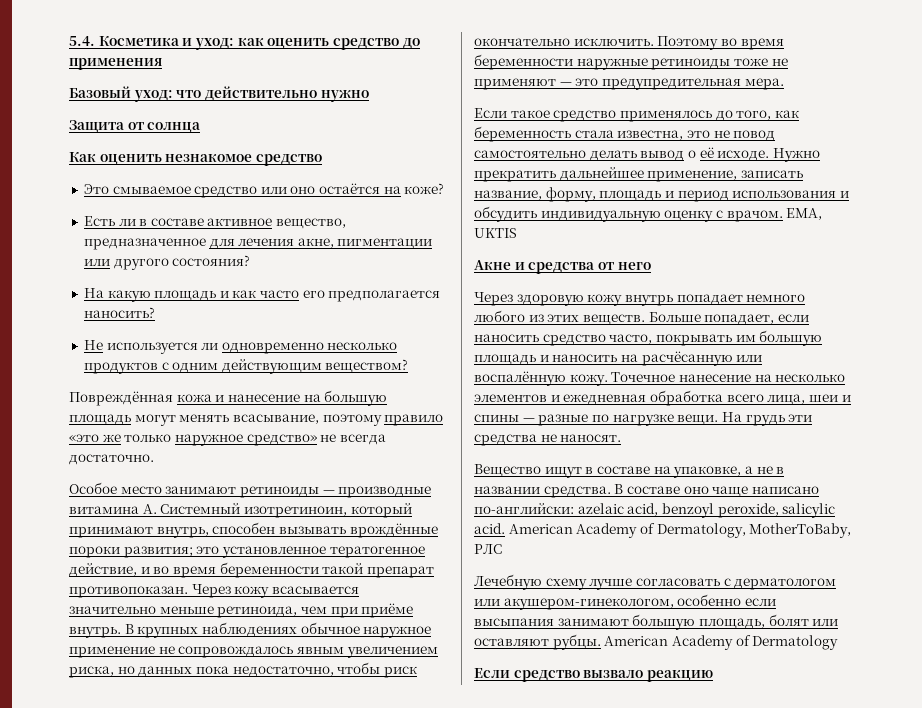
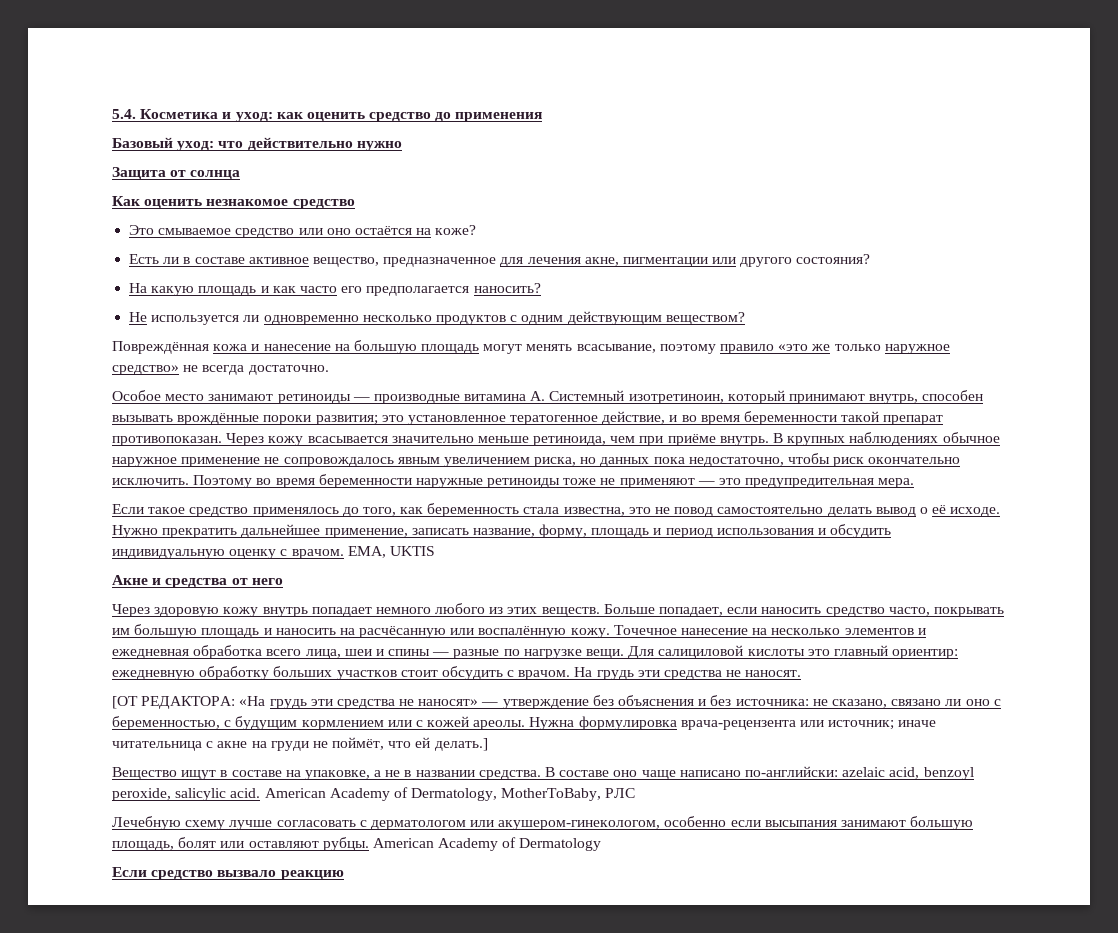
(719, 419) none -> [628,645,959,659] [112,666,571,680] Для салициловой кислоты это главный ориентир: ежедневную обработку больших участков стоит обсудить с врачом.
(622, 438) none -> [112,695,1001,709] [112,716,937,730] [112,737,488,751] // [ОТ РЕДАКТОРА: «На грудь эти средства не наносят» — утверждение без объяснения и без источника: не сказано, связано ли оно с беременностью, с будущим кормлением или с кожей ареолы. Нужна формулировка врача-рецензента или источник; иначе читательница с акне на груди не поймёт, что ей делать.]

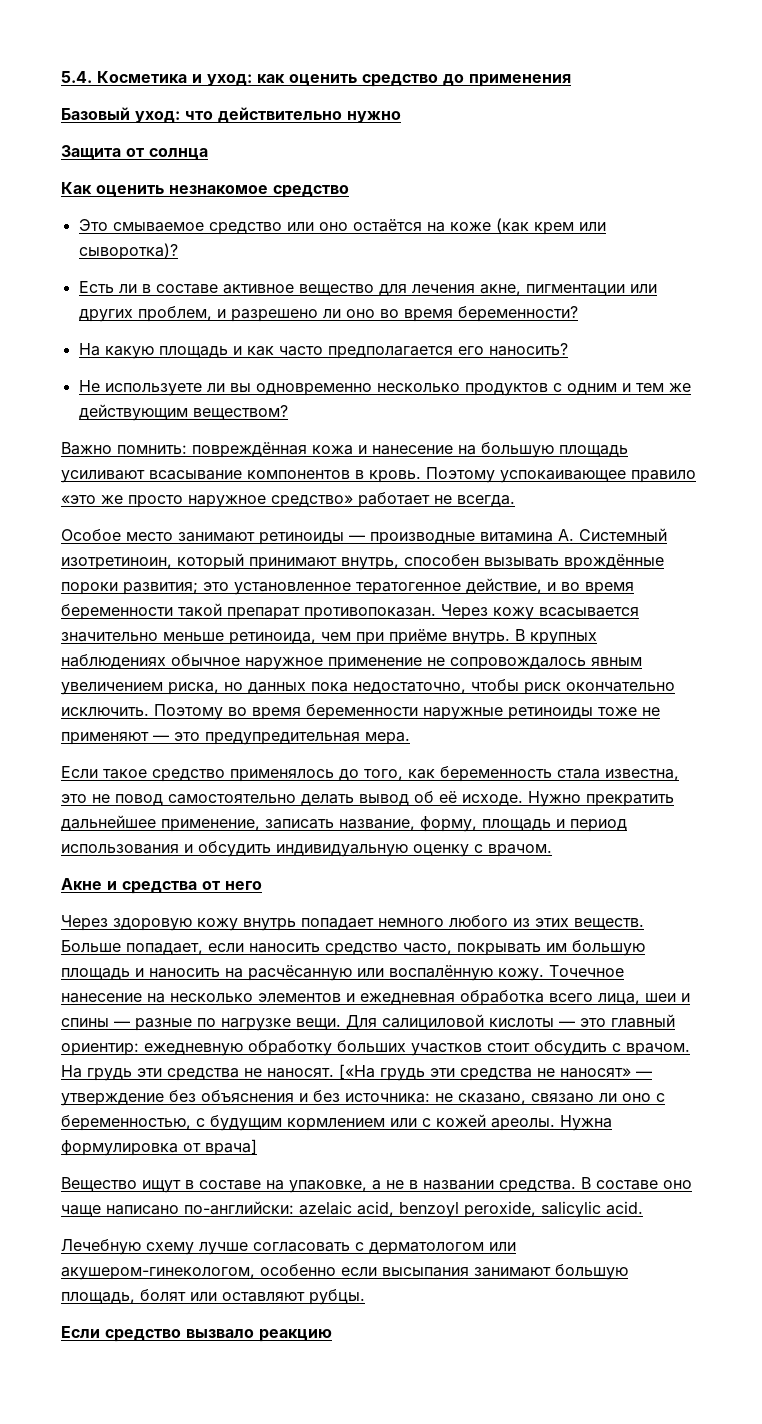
[435,225,477,235] коже? -> [449,218,606,235] [78,243,178,260] коже (как крем или сыворотка)?
[312,257,497,267] вещество, предназначенное -> [298,284,374,296] вещество
[740,254,871,267] другого состояния? -> [78,306,578,322] других проблем, и разрешено ли оно во время беременности?
[341,286,470,296] его предполагается -> [327,346,484,359] предполагается его
[151,315,260,325] используется ли -> [104,383,251,396] используете ли вы
(564, 320) none -> [621,383,691,392] и тем же
[112,341,209,354] Повреждённая -> [61,442,307,458] Важно помнить: повреждённая
[483,344,716,354] могут менять всасывание, поэтому -> [61,467,626,483] усиливают всасывание компонентов в кровь. Поэтому успокаивающее
[834,344,881,351] только -> [128,495,183,508] просто
[183,365,329,375] не всегда достаточно. -> [358,492,515,508] работает не всегда.
[919,507,928,514] о -> [414,791,434,803] об
[347,546,435,558] EMA, UKTIS -> (552, 850) none
(805, 652) none -> [559,1021,575,1027] —
[112,696,266,709] // [ОТ РЕДАКТОРА: «На -> [339,1064,375,1080] [«На
[680,720,937,730] [112,737,488,751] врача-рецензента или источник; иначе читательница с акне на груди не поймёт, что ей делать.] -> [183,1139,257,1156] от врача]
[264,787,636,801] American Academy of Dermatology, MotherToBaby, РЛС -> (643, 1208) none
[372,837,602,851] American Academy of Dermatology -> (365, 1297) none

